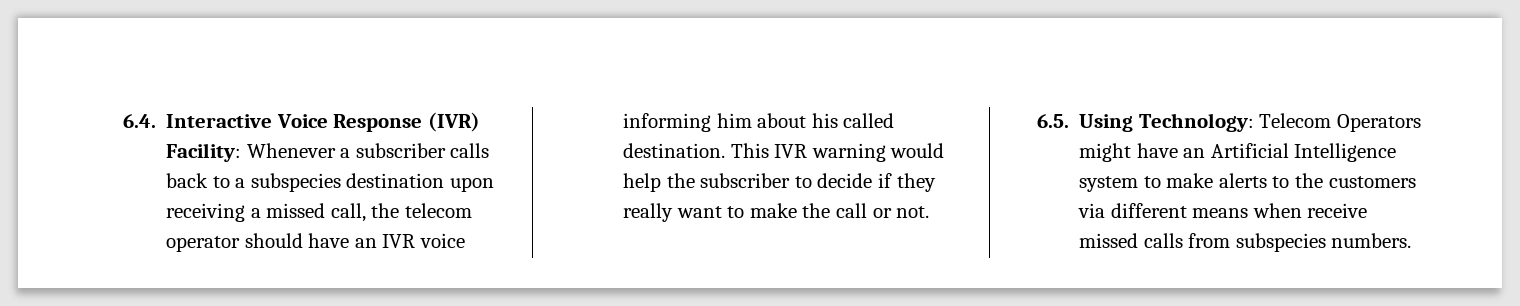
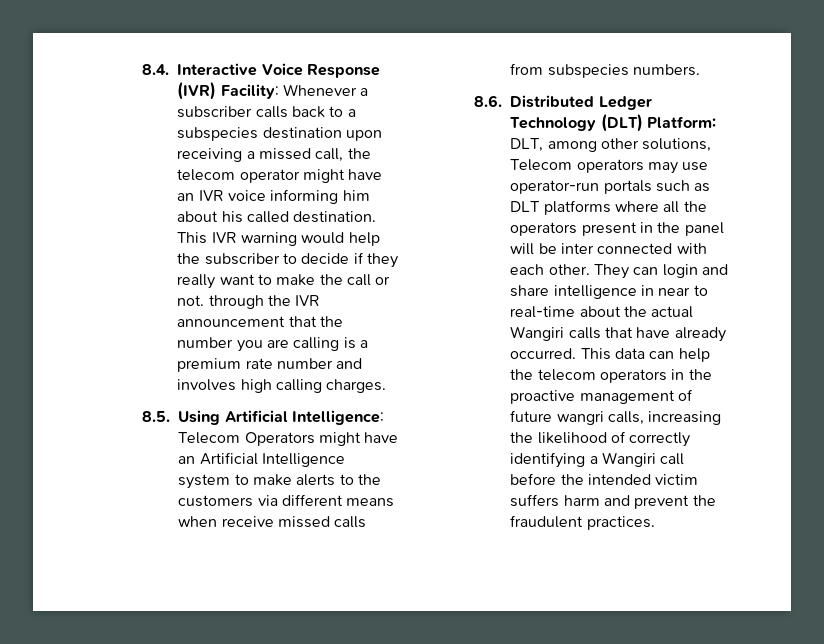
[123,114,157,128] 6.4. -> [142,64,170,75] 8.4.
[244,233,303,248] should -> [302,169,345,183] might
[1037,113,1254,132] // 6.5. Using Technology: -> [208,295,321,309] [177,316,343,327] [177,337,368,352] [177,358,363,372] [177,379,387,393] [142,410,384,425] through the IVR announcement that the number you are calling is a premium rate number and involves high calling charges. // 8.5. Using Artificial Intelligence:
(1412, 240) none -> [474,95,652,110] [510,114,716,132] [510,138,712,152] [510,159,709,174] [510,180,711,194] [510,200,707,215] [510,222,724,236] [510,243,707,255] [510,264,728,279] [510,285,708,299] [510,306,694,318] [510,326,726,342] [510,348,710,362] [510,369,712,383] [510,389,693,404] [510,410,722,425] [510,431,691,447] [510,452,685,468] [510,473,699,485] [510,494,716,509] [510,515,655,530] // 8.6. Distributed Ledger Technology (DLT) Platform: DLT, among other solutions, Telecom operators may use operator-run portals such as DLT platforms where all the operators present in the panel will be inter connected with each other. They can login and share intelligence in near to real-time about the actual Wangiri calls that have already occurred. This data can help the telecom operators in the proactive management of future wangri calls, increasing the likelihood of correctly identifying a Wangiri call before the intended victim suffers harm and prevent the fraudulent practices.

